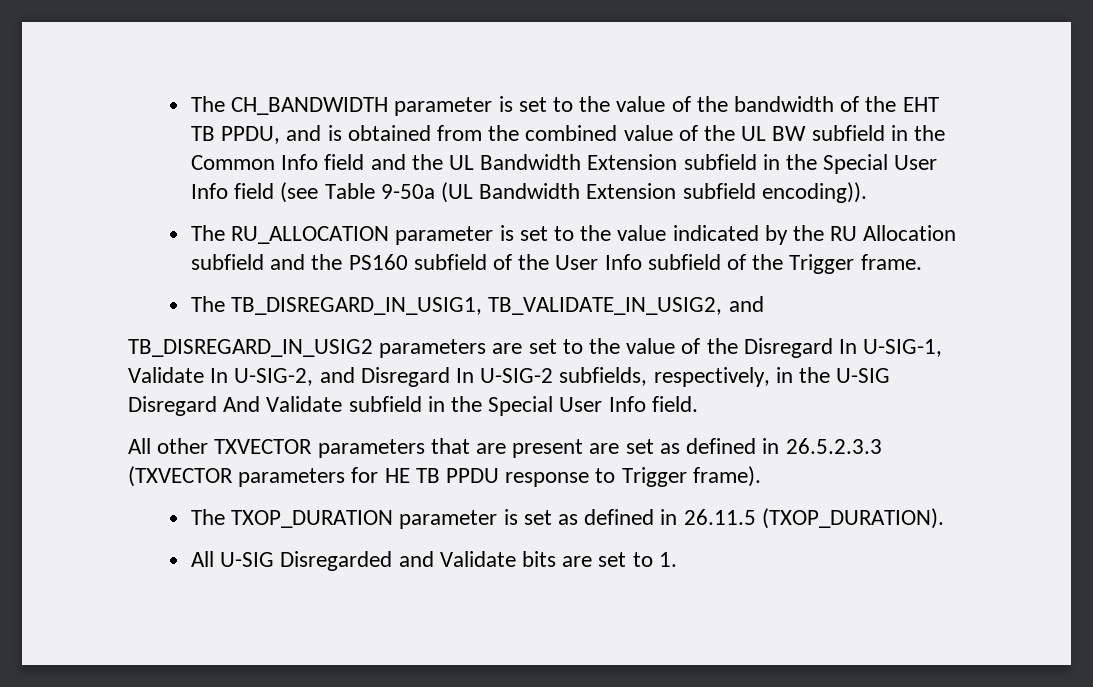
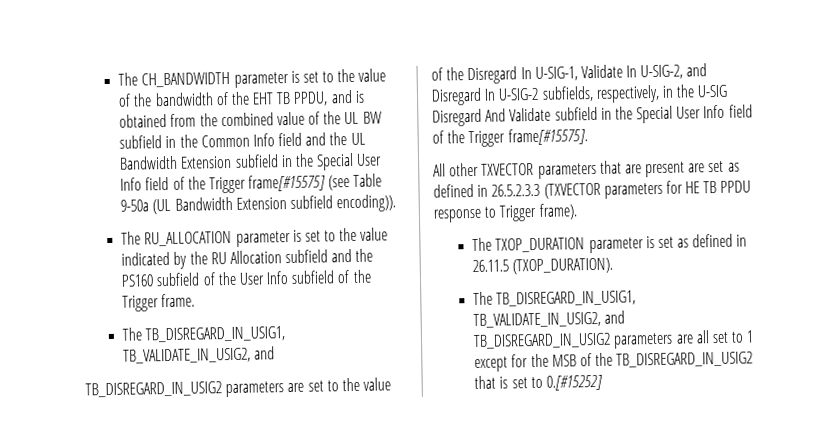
(275, 191) none -> [172,174,327,194] of the Trigger frame[#15575]
[651,396,698,412] field. -> [728,104,753,118] [432,128,588,148] field of the Trigger frame[#15575].
[190,551,677,571] All U-SIG Disregarded and Validate bits are set to 1. -> [473,290,637,307] [473,310,626,329] [473,330,755,349] [474,351,754,372] [474,374,603,391] The TB_DISREGARD_IN_USIG1, TB_VALIDATE_IN_USIG2, and TB_DISREGARD_IN_USIG2 parameters are all set to 1 except for the MSB of the TB_DISREGARD_IN_USIG2 that is set to 0.[#15252]

